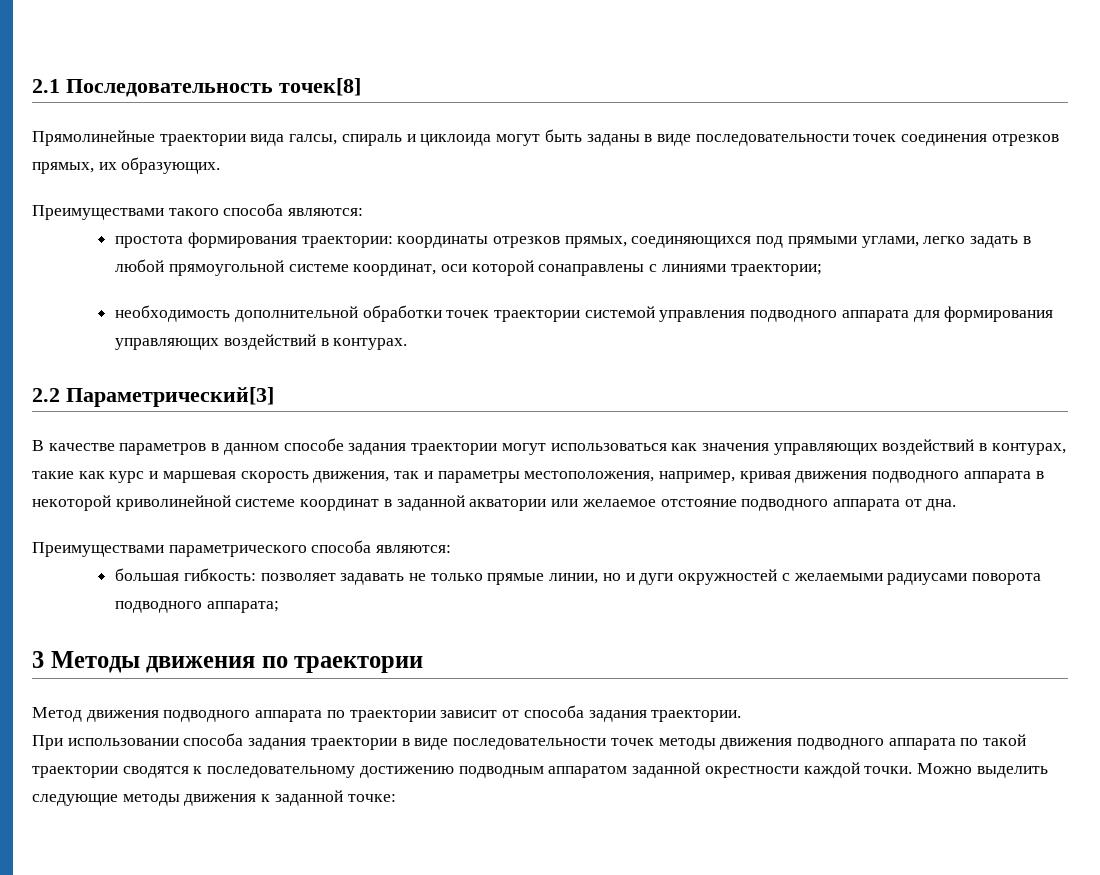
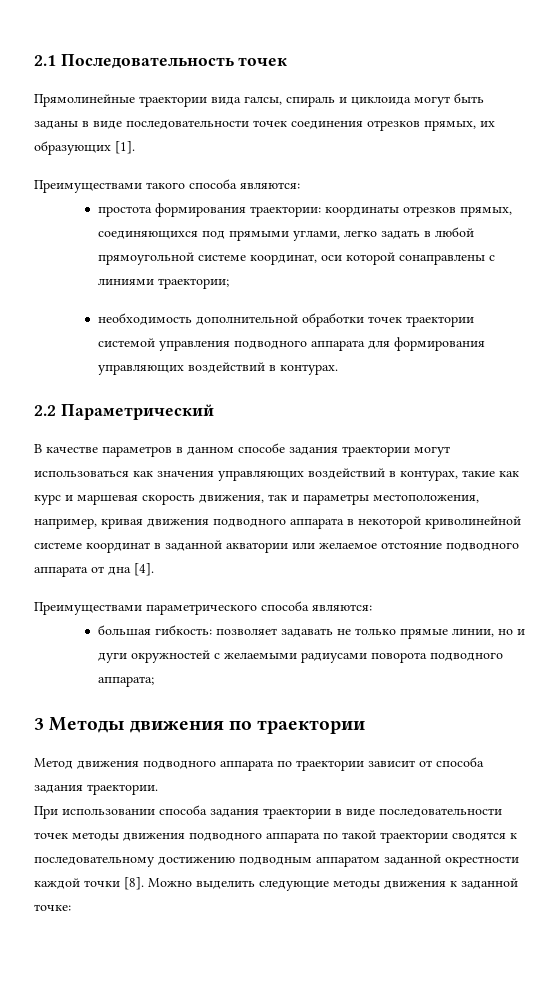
[279,78,361,96] точек[8] -> [238,57,288,66] точек
[121,157,221,174] образующих. -> [34,141,135,155] образующих [1].
[66,387,274,407] Параметрический[3] -> [60,404,214,420] Параметрический
[926,499,957,511] дна. -> [108,563,154,576] дна [4].
[864,766,913,774] точки. -> [84,877,144,890] точки [8].

